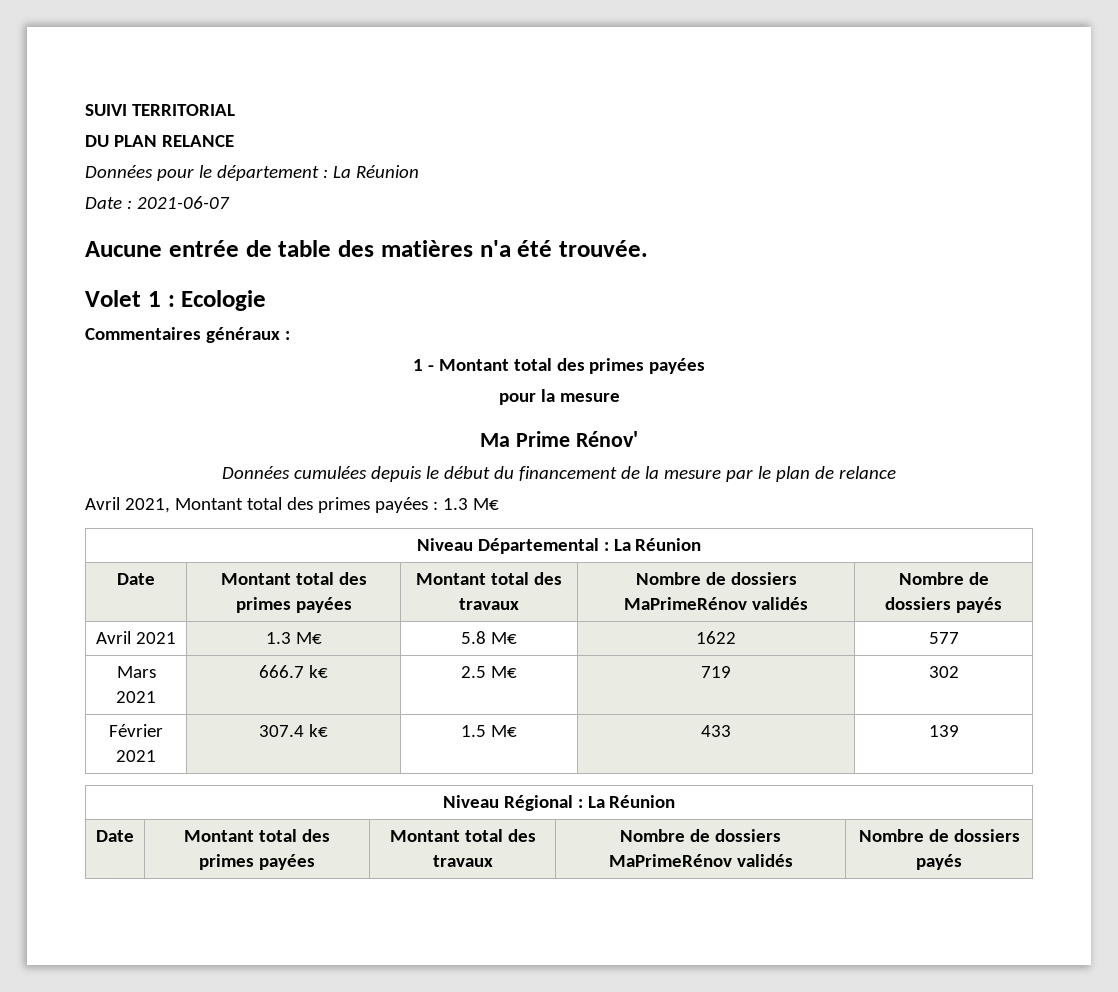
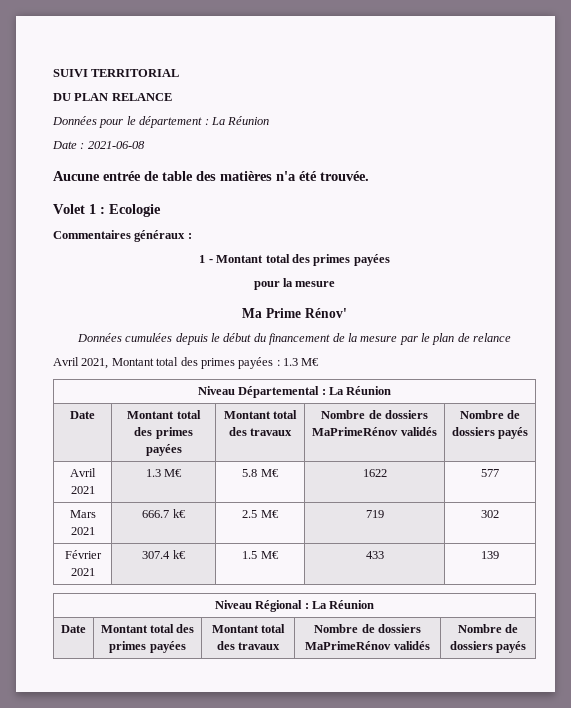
[136,196,230,209] 2021-06-07 -> [87,141,145,149] 2021-06-08

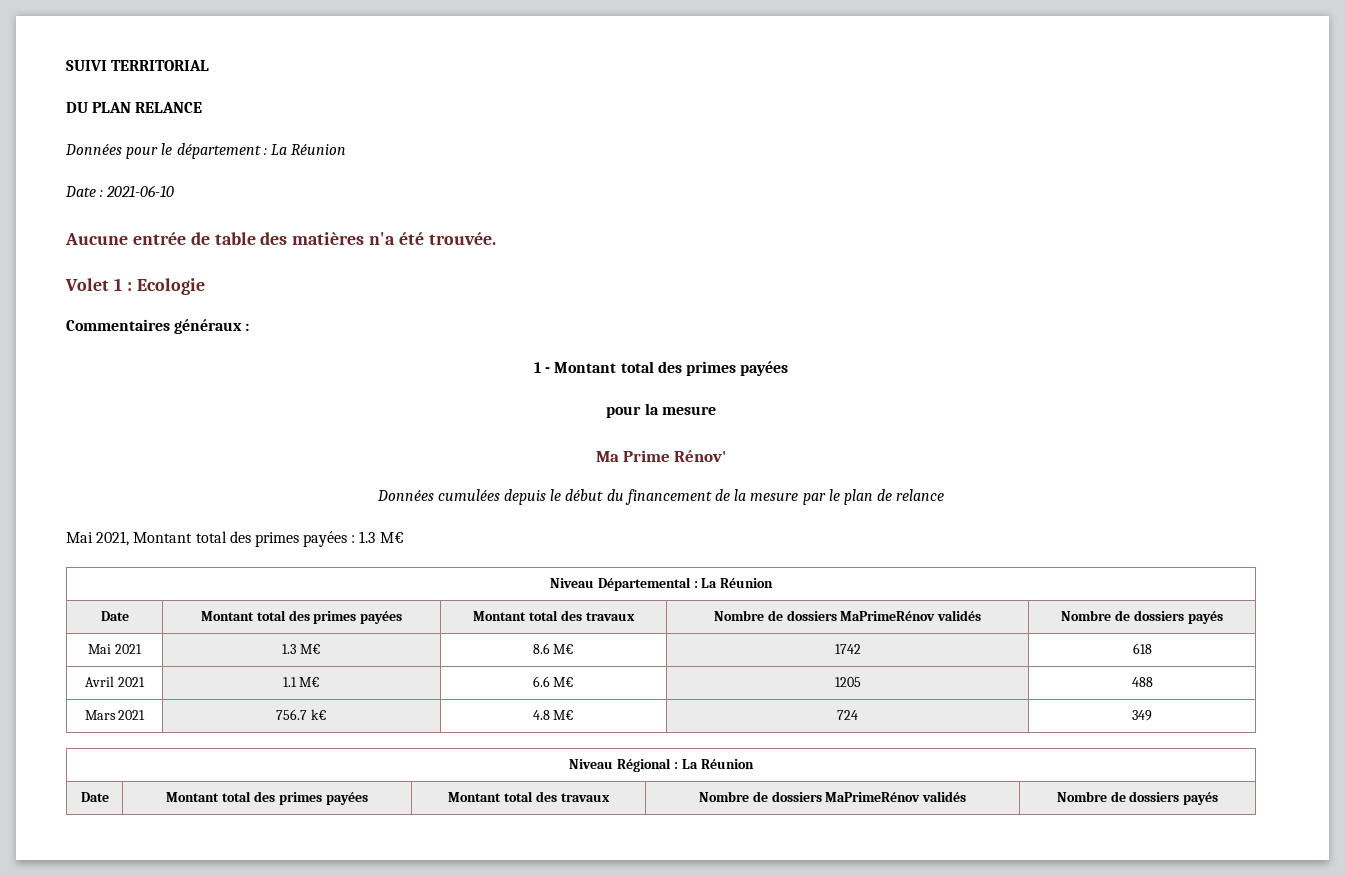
[87,141,145,149] 2021-06-08 -> [106,185,175,197] 2021-06-10
[53,357,79,366] Avril -> [66,532,93,543] Mai
[70,468,96,477] Avril -> [88,644,112,654] Mai
[242,469,279,477] [362,469,387,477] [481,469,499,477] 5.8 M€ | 1622 | 577 -> [532,643,575,654] [834,644,861,654] [1132,643,1152,654] [85,676,145,687] [282,677,321,687] [532,676,575,687] [834,677,861,687] [1131,677,1153,687] 8.6 M€ | 1742 | 618 // Avril 2021 | 1.1 M€ | 6.6 M€ | 1205 | 488
[142,509,186,518] [242,510,279,518] [365,510,384,518] [481,510,499,518] [64,550,102,559] [70,568,95,576] [142,550,186,559] [242,551,279,559] [365,551,384,559] [481,551,499,559] 666.7 k€ | 2.5 M€ | 719 | 302 // Février 2021 | 307.4 k€ | 1.5 M€ | 433 | 139 -> [276,709,327,720] [532,710,575,720] [837,710,858,720] [1132,710,1152,721] 756.7 k€ | 4.8 M€ | 724 | 349

